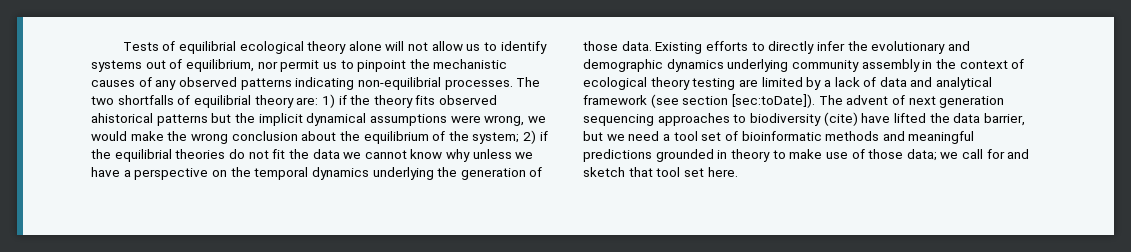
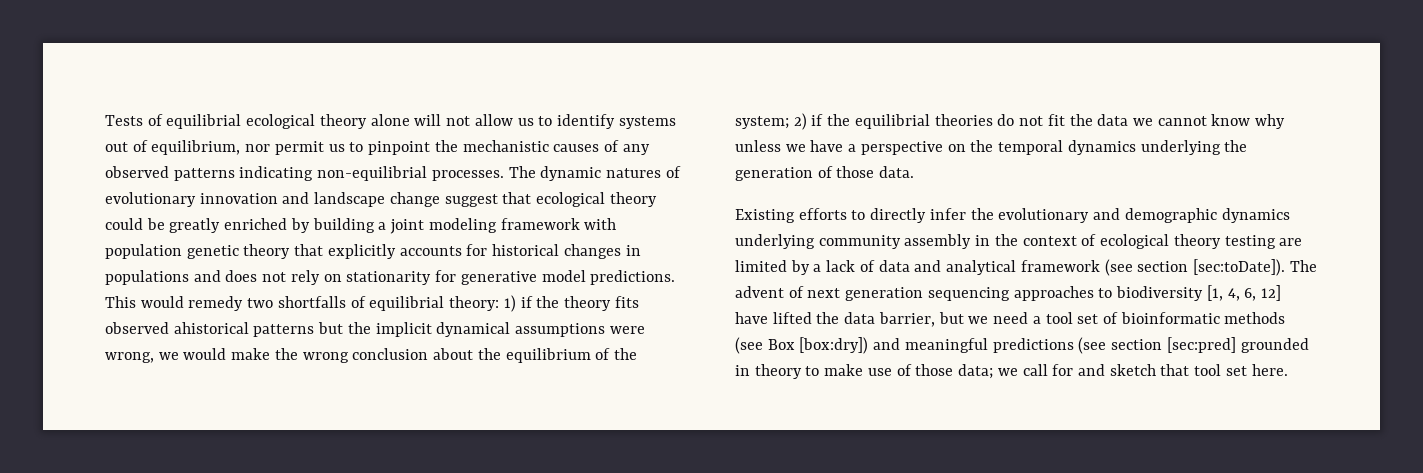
(541, 82) none -> [540,166,681,181] [105,192,657,207] [105,218,617,234] [105,244,641,259] [105,270,676,285] [105,296,244,311] dynamic natures of evolutionary innovation and landscape change suggest that ecological theory could be greatly enriched by building a joint modeling framework with population genetic theory that explicitly accounts for historical changes in populations and does not rely on stationarity for generative model predictions. This would remedy
[254,95,319,108] theory are: -> [449,296,500,311] theory:
(652, 46) none -> (915, 172) //
[823,112,858,126] (cite) -> [1206,285,1281,301] [1, 4, 6, 12]
[882,131,975,144] [583,149,652,162] and meaningful predictions -> [735,337,1236,354] (see Box [box:dry]) and meaningful predictions (see section [sec:pred]

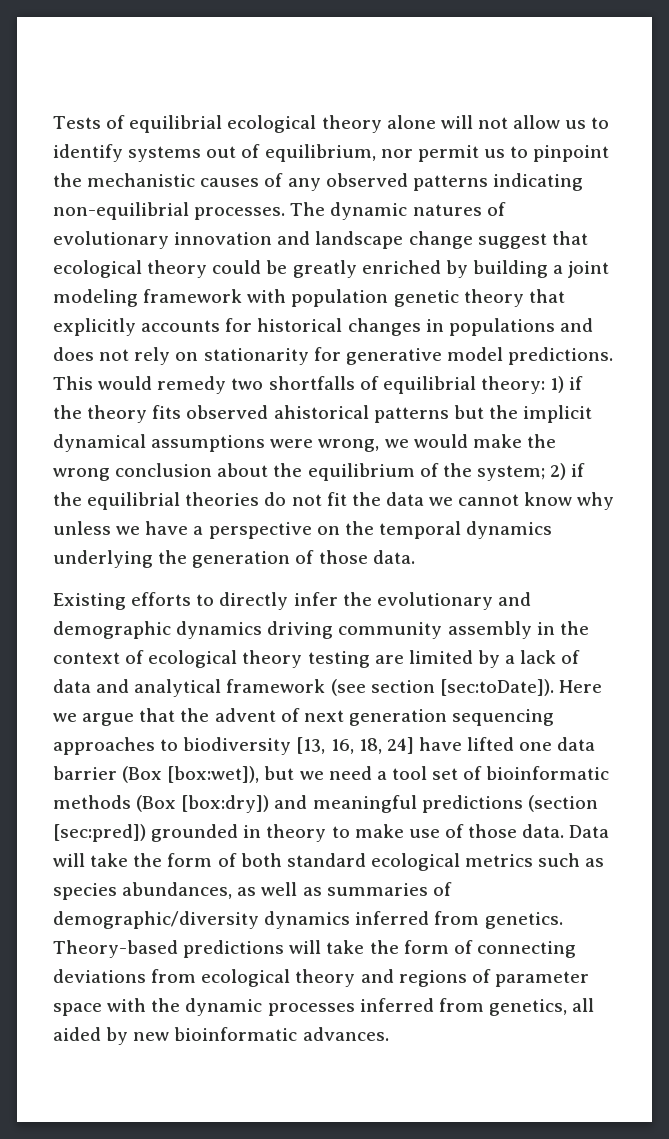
[735,234,815,249] underlying -> [267,621,334,639] driving
[1289,260,1317,272] The -> [558,680,602,693] [53,708,210,726] Here we argue that the
[1206,285,1281,301] [735,312,935,327] [1, 4, 6, 12] have lifted the data barrier, -> [296,737,596,754] [53,766,260,783] [13, 16, 18, 24] have lifted one data barrier (Box [box:wet]),
[735,337,795,354] (see Box -> [136,795,177,812] (Box
[1078,337,1236,354] (see section [sec:pred] -> [527,795,598,812] [53,824,146,842] (section [sec:pred])
[958,364,1288,379] data; we call for and sketch that tool set here. -> [522,824,610,838] [53,853,605,871] [53,882,452,900] [53,911,563,929] [53,940,576,958] [53,969,589,987] [53,998,595,1016] [53,1027,389,1045] data. Data will take the form of both standard ecological metrics such as species abundances, as well as summaries of demographic/diversity dynamics inferred from genetics. Theory-based predictions will take the form of connecting deviations from ecological theory and regions of parameter space with the dynamic processes inferred from genetics, all aided by new bioinformatic advances.

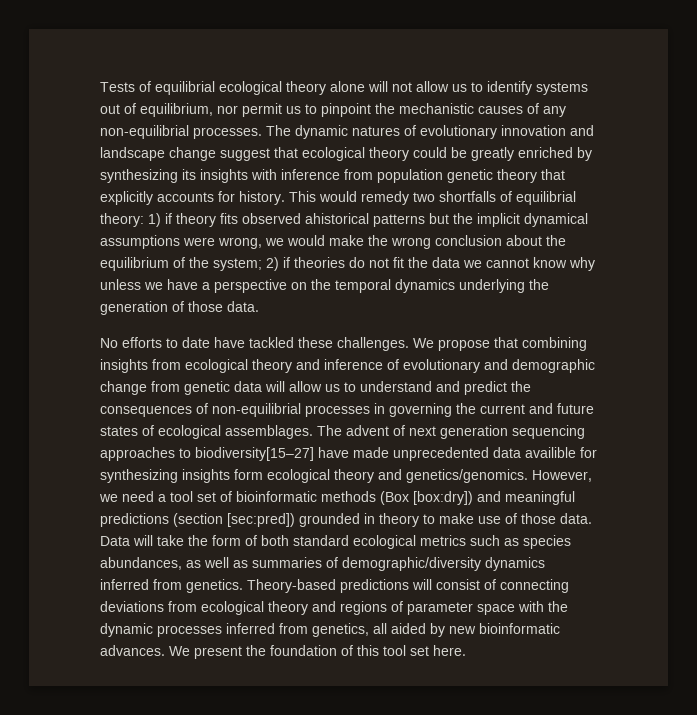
[325,173,583,191] observed patterns indicating -> (566, 111) none
[472,260,610,278] [53,289,287,307] building a joint modeling framework with -> [100,169,373,183] synthesizing its insights with inference from
[257,318,593,336] [53,347,614,365] historical changes in populations and does not rely on stationarity for generative model predictions. -> [239,191,285,205] history.
[53,405,82,419] the -> (172, 218) none
[53,492,181,510] the equilibrial -> (290, 262) none
[53,593,126,610] Existing -> [100,338,118,348] No
[219,592,531,610] [53,621,589,639] [53,650,581,668] [53,679,602,697] [53,708,210,726] directly infer the evolutionary and demographic dynamics driving community assembly in the context of ecological theory testing are limited by a lack of data and analytical framework (see section [sec:toDate]). Here we argue that the -> [182,337,587,351] [100,359,595,373] [100,381,531,395] [100,403,594,417] [100,425,342,439] date have tackled these challenges. We propose that combining insights from ecological theory and inference of evolutionary and demographic change from genetic data will allow us to understand and predict the consequences of non-equilibrial processes in governing the current and future states of ecological assemblages. The
[183,737,596,755] [53,766,295,783] biodiversity [13, 16, 18, 24] have lifted one data barrier (Box [box:wet]), but -> [195,447,597,461] [100,469,592,483] biodiversity[15–27] have made unprecedented data availible for synthesizing insights form ecological theory and genetics/genomics. However,
[326,940,449,954] take the form -> [436,579,480,590] consist
(389, 1034) none -> [169,645,466,659] We present the foundation of this tool set here.

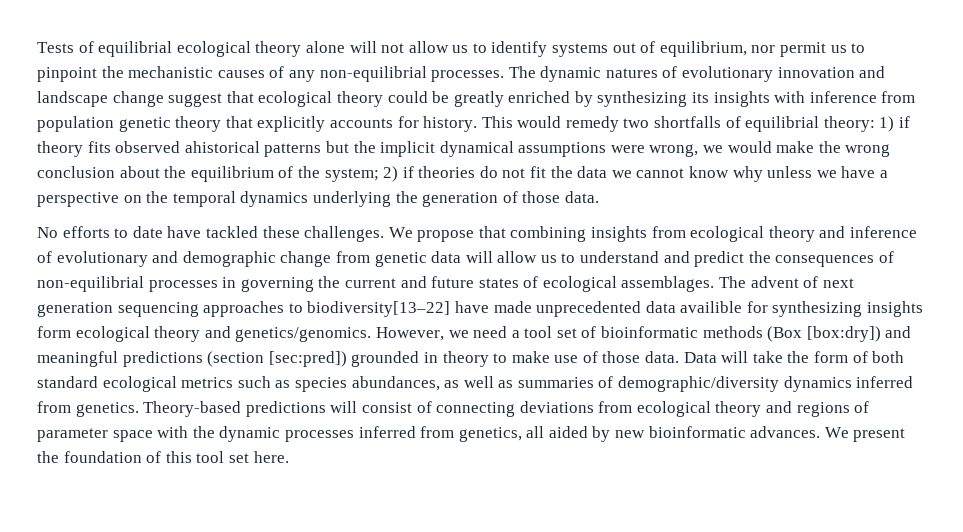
[195,447,314,461] biodiversity[15–27] -> [307,301,451,317] biodiversity[13–22]

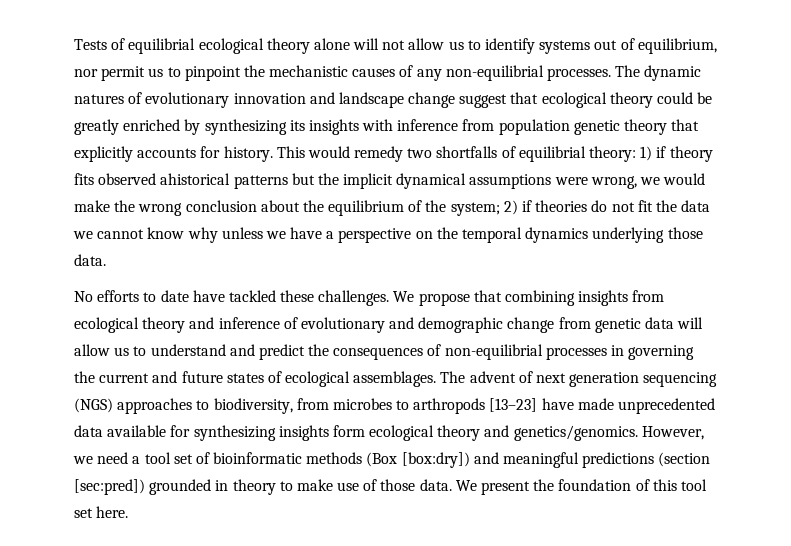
[395,191,518,207] the generation of -> (665, 235) none
(199, 309) none -> [74,398,113,413] (NGS)
[307,301,451,317] biodiversity[13–22] -> [213,398,538,414] biodiversity, from microbes to arthropods [13–23]
[680,301,743,313] availible -> [107,425,167,437] available
[683,351,905,363] [37,376,914,392] [37,401,870,417] [37,426,821,442] Data will take the form of both standard ecological metrics such as species abundances, as well as summaries of demographic/diversity dynamics inferred from genetics. Theory-based predictions will consist of connecting deviations from ecological theory and regions of parameter space with the dynamic processes inferred from genetics, all aided by new bioinformatic advances. -> (452, 485) none

